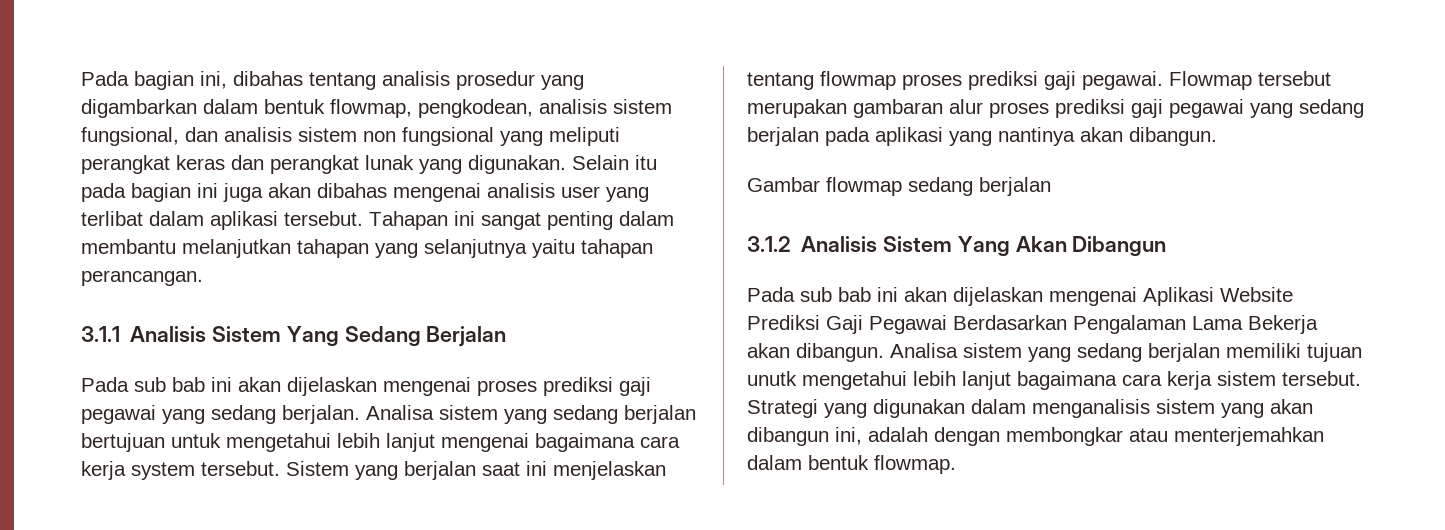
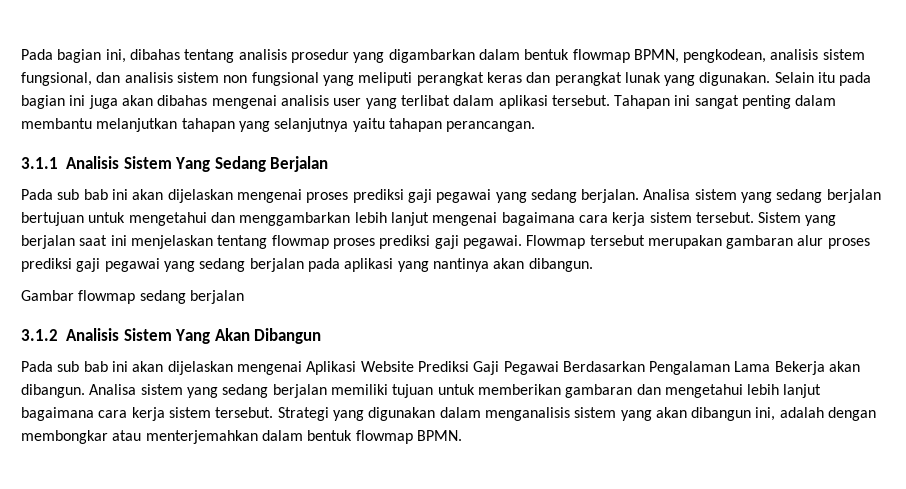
[330,99,412,118] flowmap, -> [572,49,679,63] flowmap BPMN,
(331, 442) none -> [210,212,351,226] dan menggambarkan
[131,462,195,480] system -> [649,212,692,223] sistem
[747,371,797,386] unutk -> [437,384,661,398] untuk memberikan gambaran dan
[874,455,956,474] flowmap. -> [355,430,462,444] flowmap BPMN.

